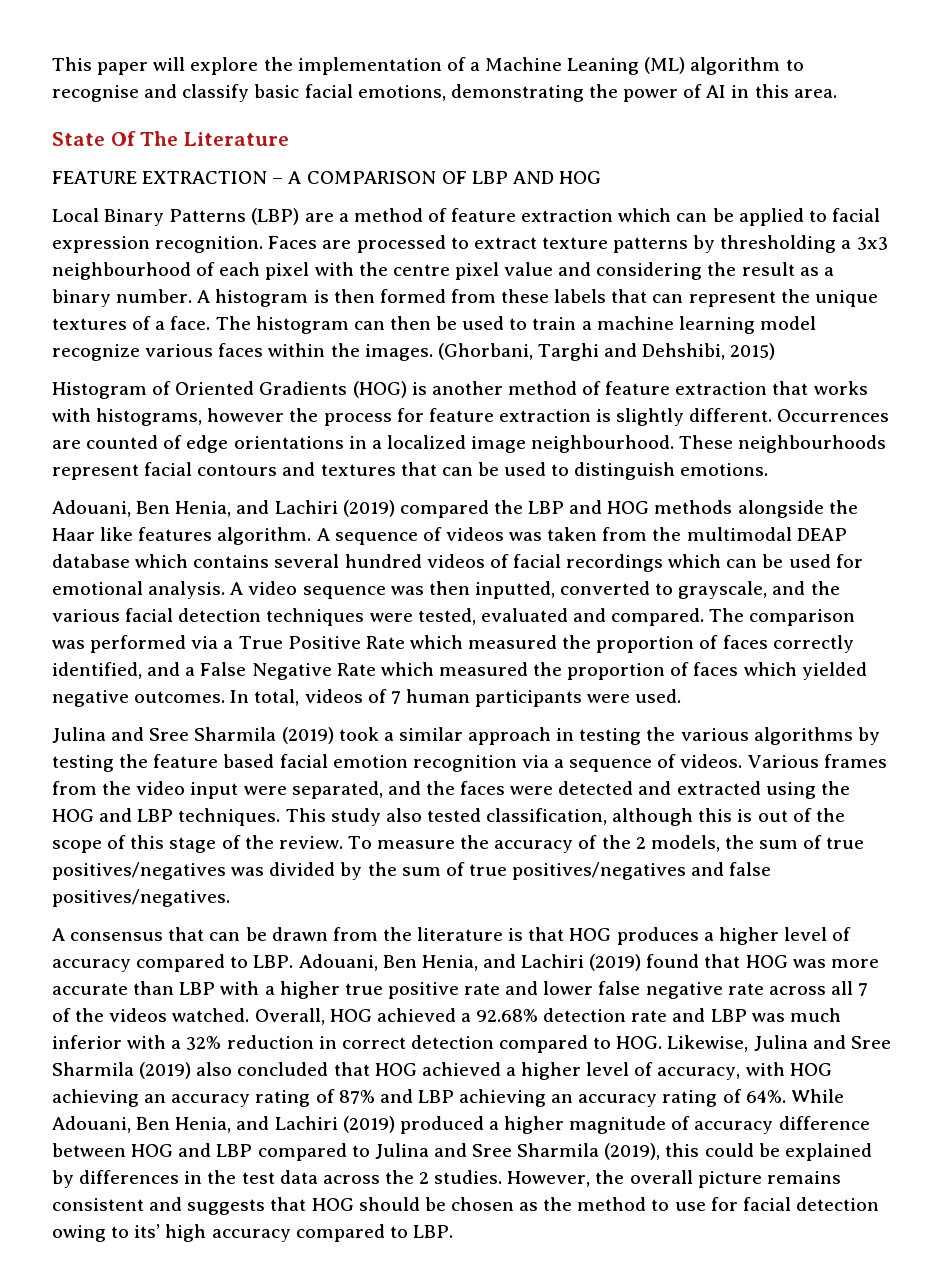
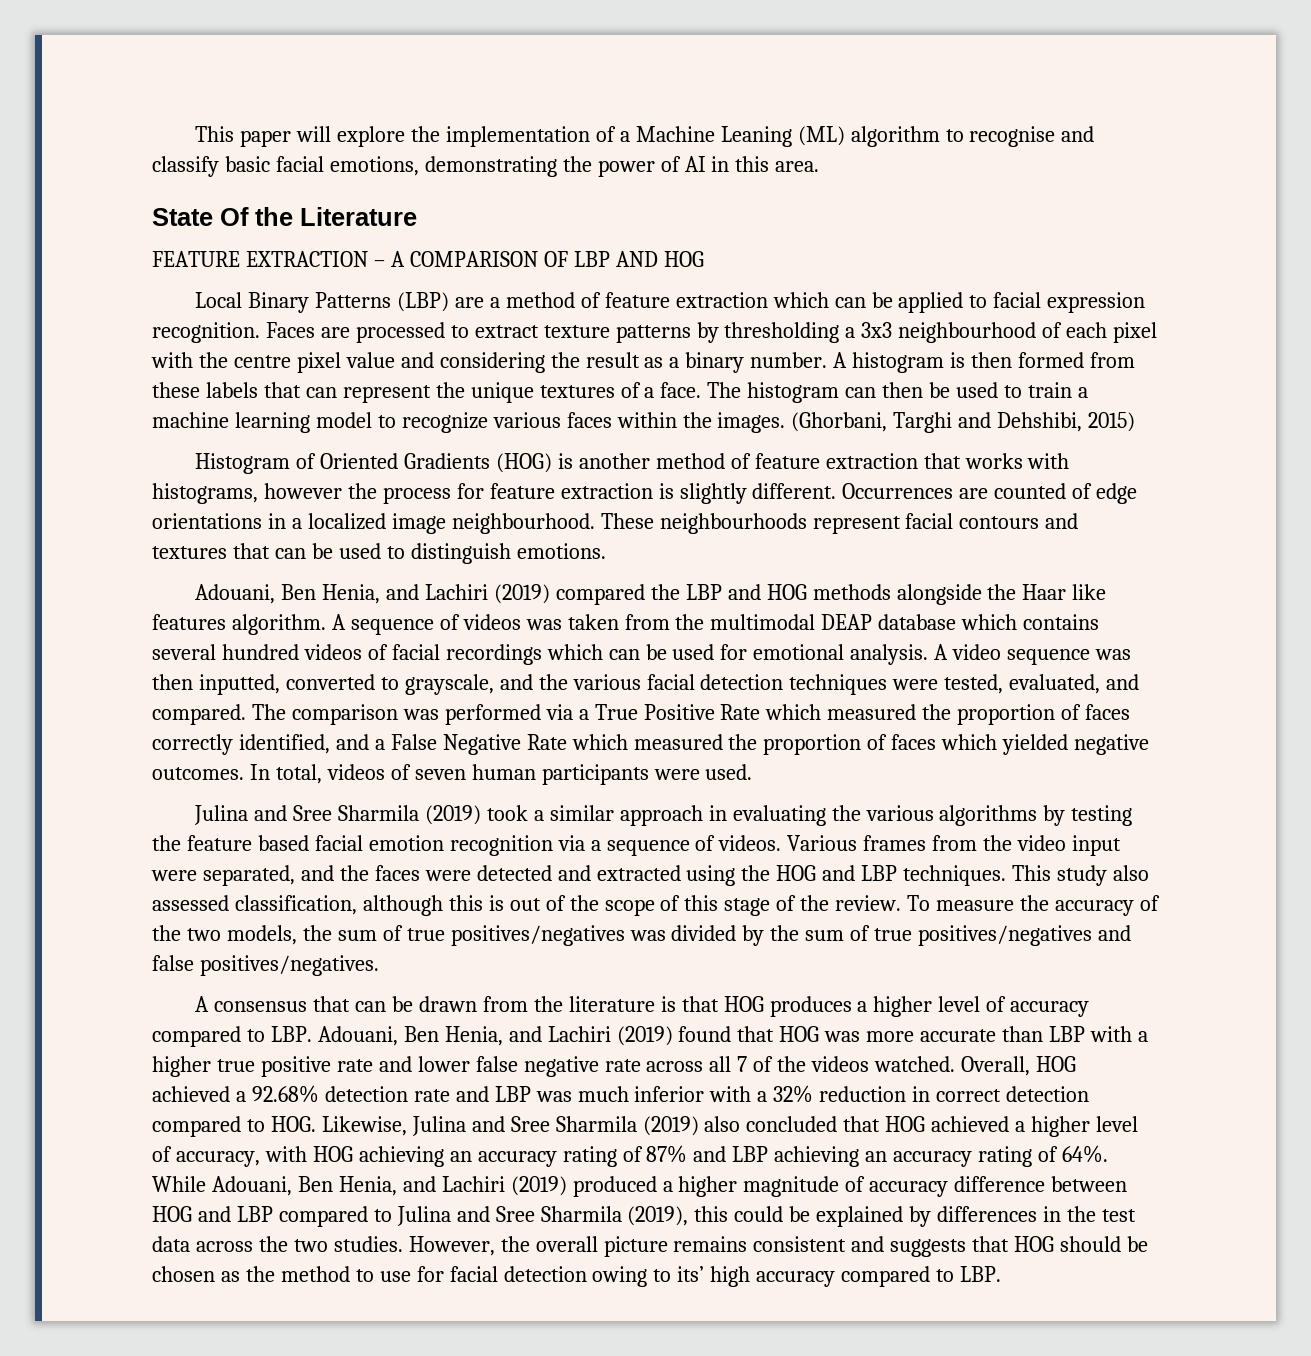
[140,131,179,146] The -> [255,207,293,226] the
(816, 323) none -> [377,415,396,428] to
[480,608,568,622] evaluated -> [1009,674,1101,694] evaluated,
[390,691,401,704] 7 -> [414,769,466,780] seven
[579,728,642,745] testing -> [732,805,826,826] evaluating
[426,808,481,822] tested -> [152,895,229,911] assessed
[635,837,646,849] 2 -> [186,928,221,941] two
[419,1172,430,1184] 2 -> [293,1239,328,1252] two

